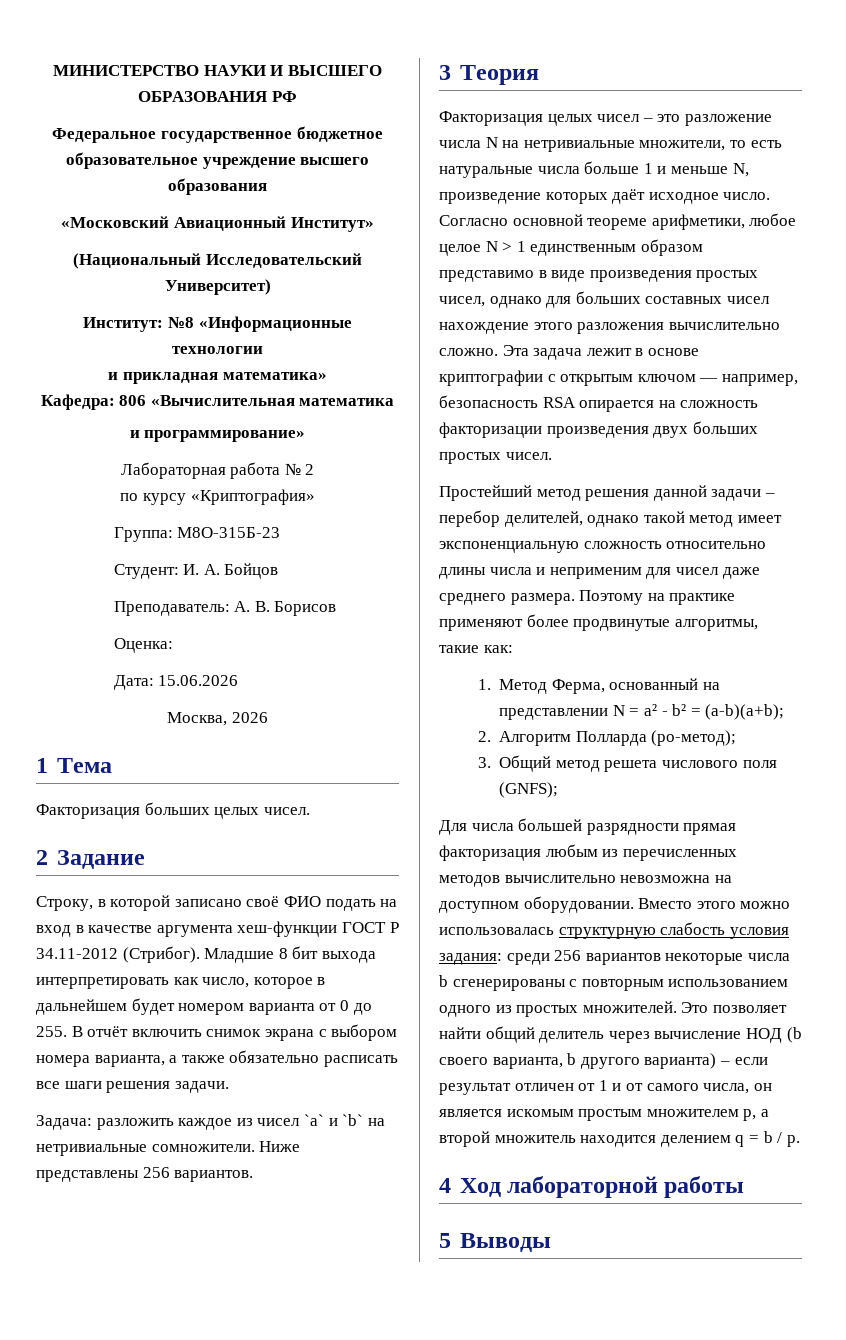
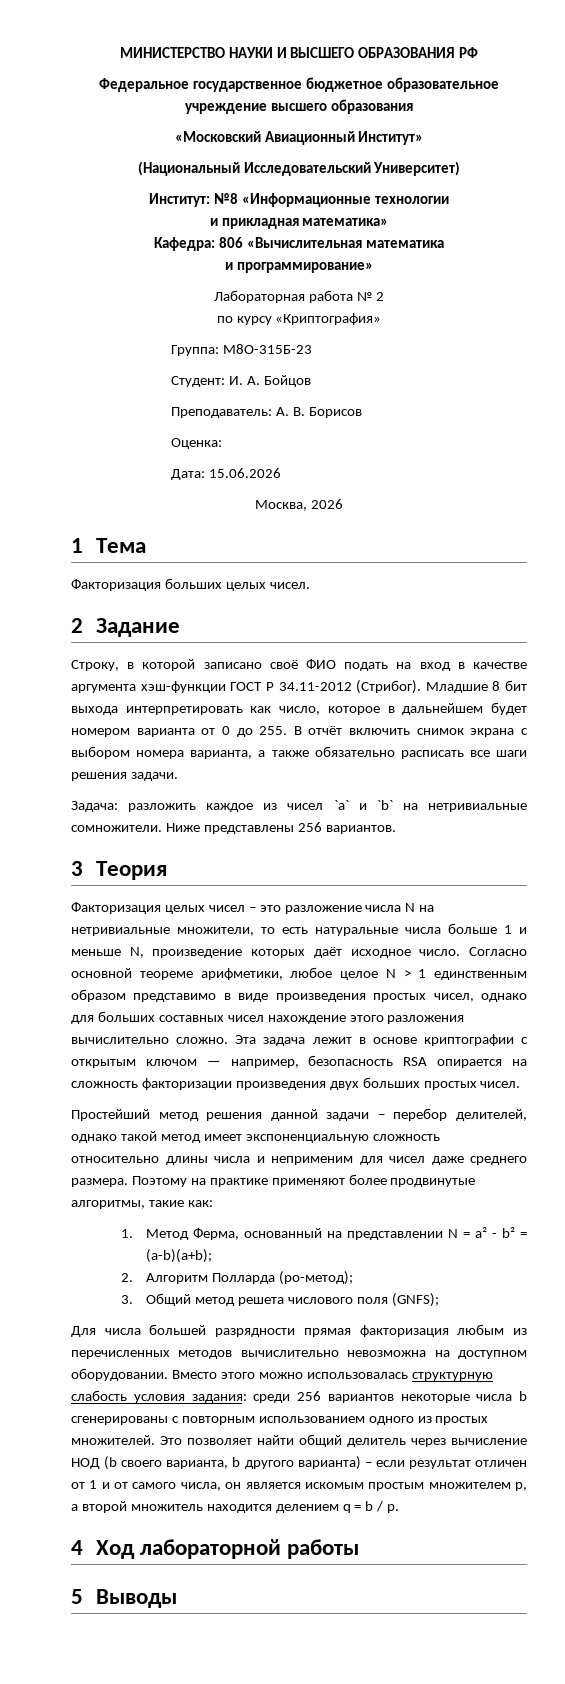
[237,921,338,937] хеш-функции -> [140,681,226,693] хэш-функции

